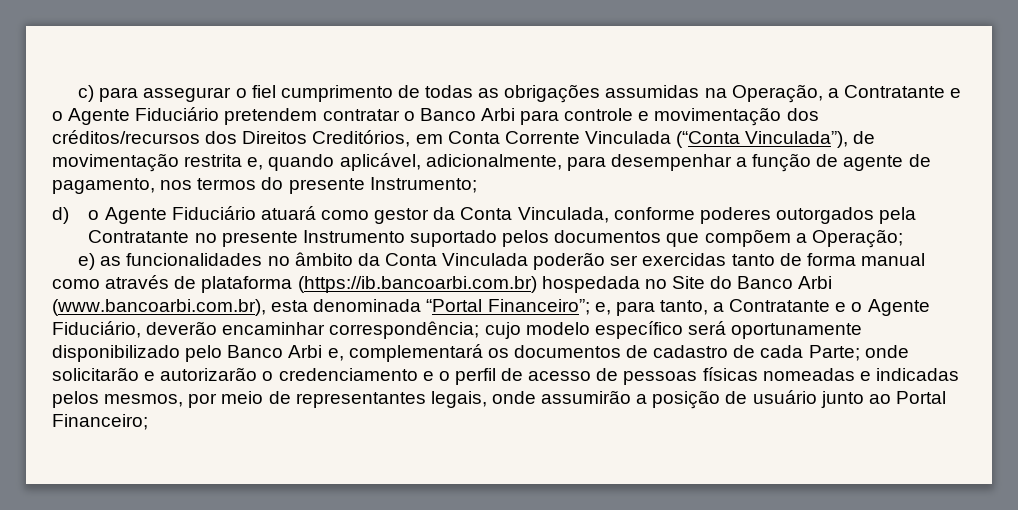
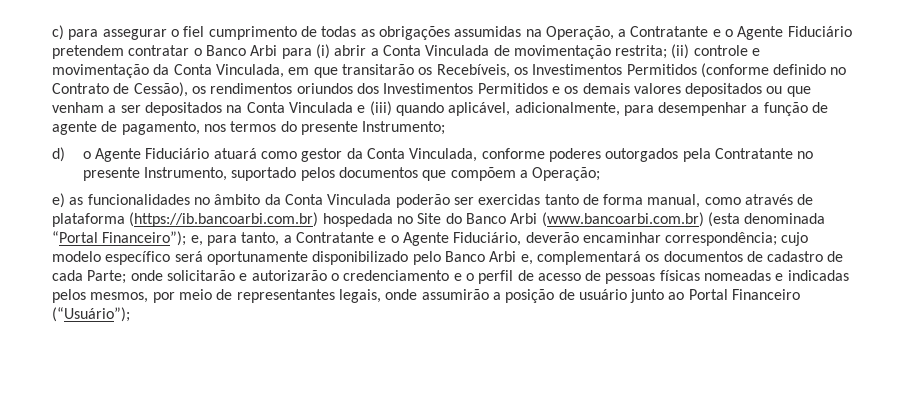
[564,107,819,126] [52,130,876,148] [52,153,264,172] controle e movimentação dos créditos/recursos dos Direitos Creditórios, em Conta Corrente Vinculada (“Conta Vinculada”), de movimentação restrita e, -> [315,44,761,59] [52,63,847,78] [52,82,811,97] [52,101,392,116] (i) abrir a Conta Vinculada de movimentação restrita; (ii) controle e movimentação da Conta Vinculada, em que transitarão os Recebíveis, os Investimentos Permitidos (conforme definido no Contrato de Cessão), os rendimentos oriundos dos Investimentos Permitidos e os demais valores depositados ou que venham a ser depositados na Conta Vinculada e (iii)
[302,230,405,243] Instrumento -> [144,167,228,181] Instrumento,
[860,253,925,266] manual -> [647,194,701,208] manual,
[52,299,309,316] (www.bancoarbi.com.br), esta -> [541,212,740,227] (www.bancoarbi.com.br) (esta
[487,299,590,315] Financeiro”; -> [102,231,187,246] Financeiro”);
[52,414,148,430] Financeiro; -> [732,289,801,300] [52,307,130,322] Financeiro (“Usuário”);

